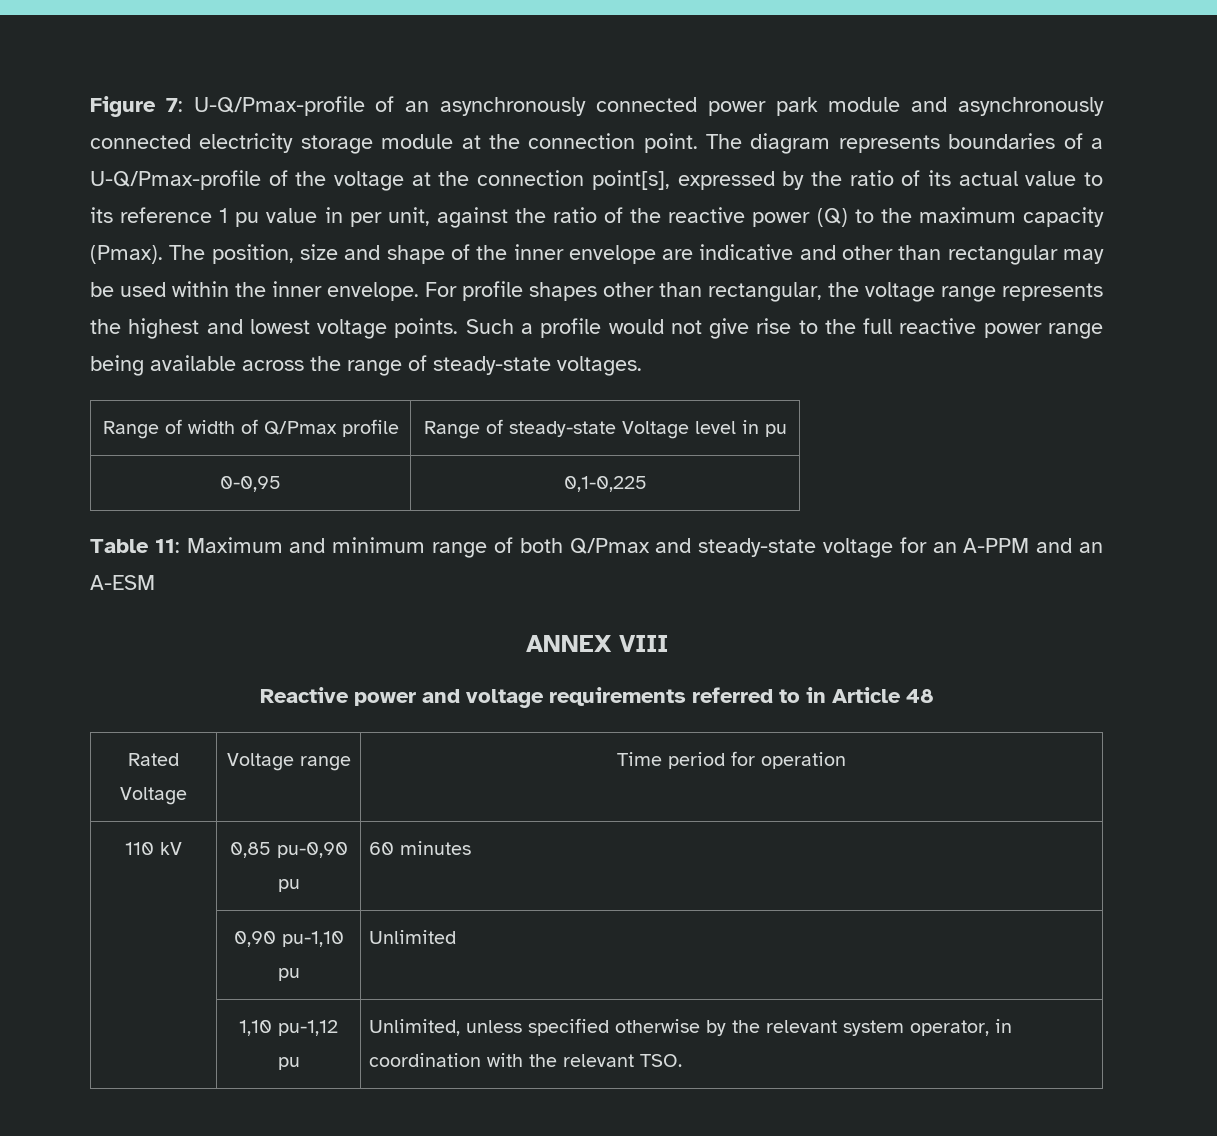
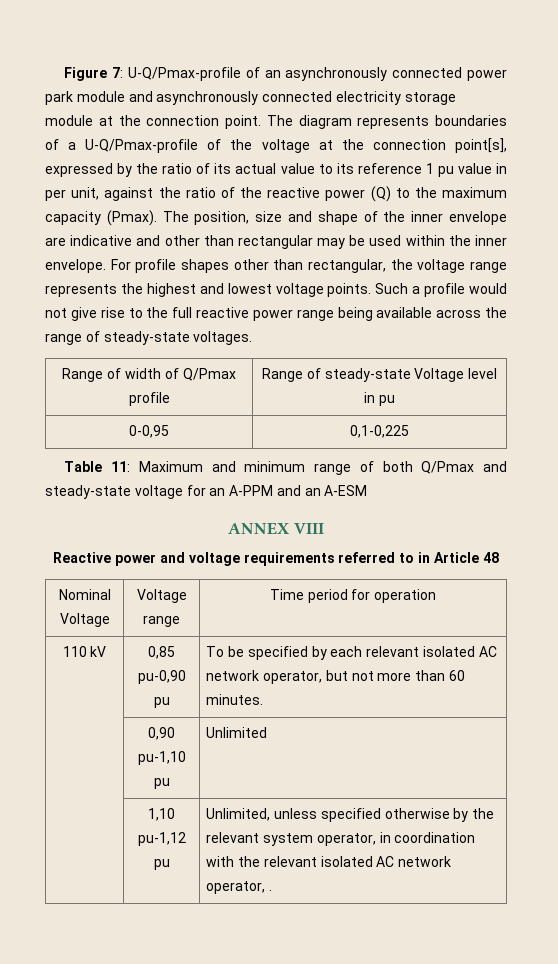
[128,753,179,766] Rated -> [58,589,111,600] Nominal
[369,841,472,855] 60 minutes -> [206,646,497,660] [206,670,465,684] [206,694,264,705] To be specified by each relevant isolated AC network operator, but not more than 60 minutes.
[640,1054,683,1067] TSO. -> [320,856,452,867] [206,881,273,894] isolated AC network operator, .

